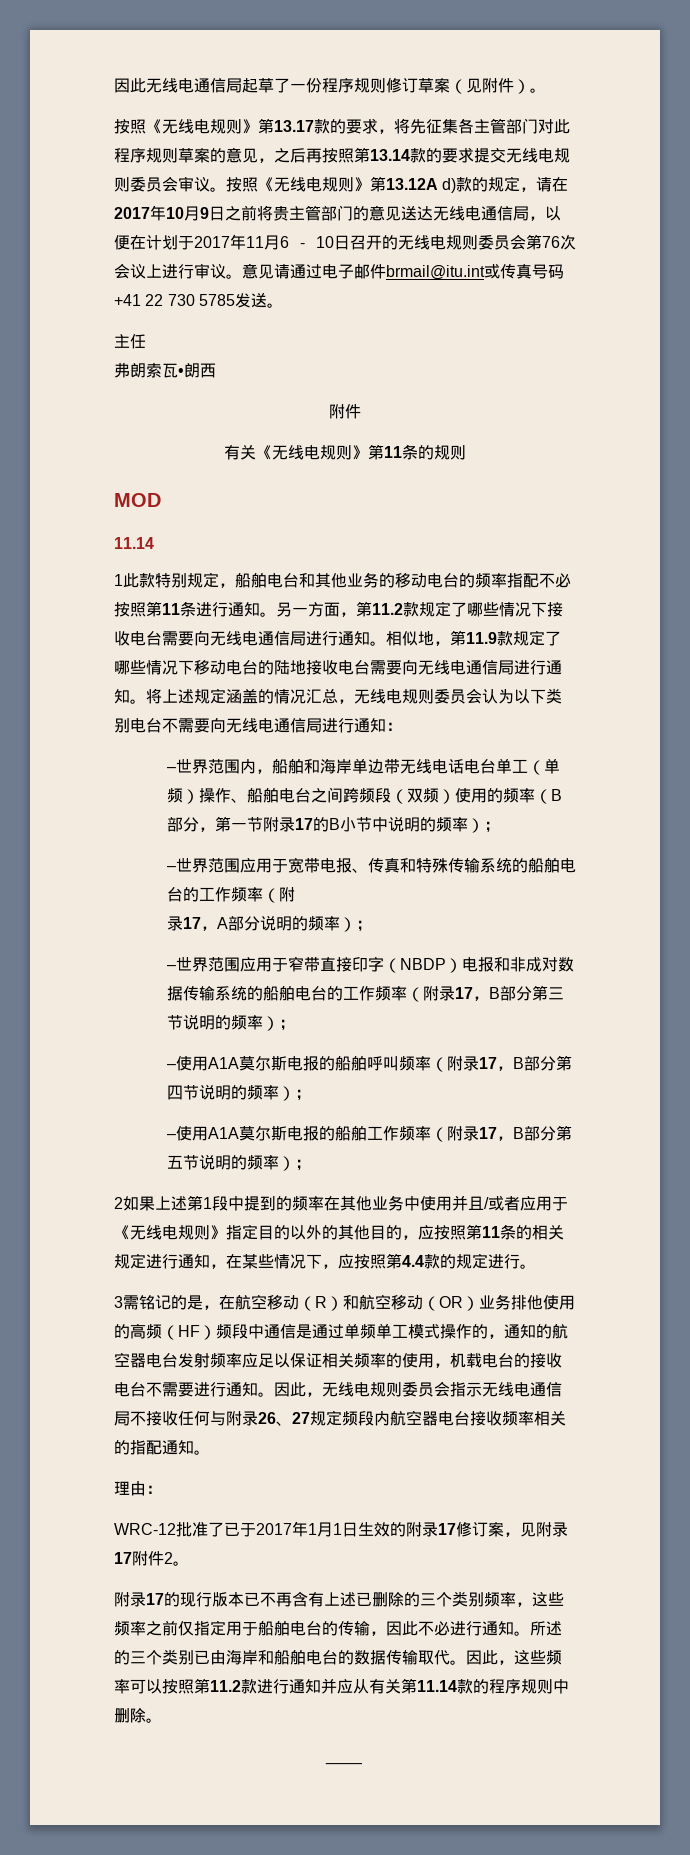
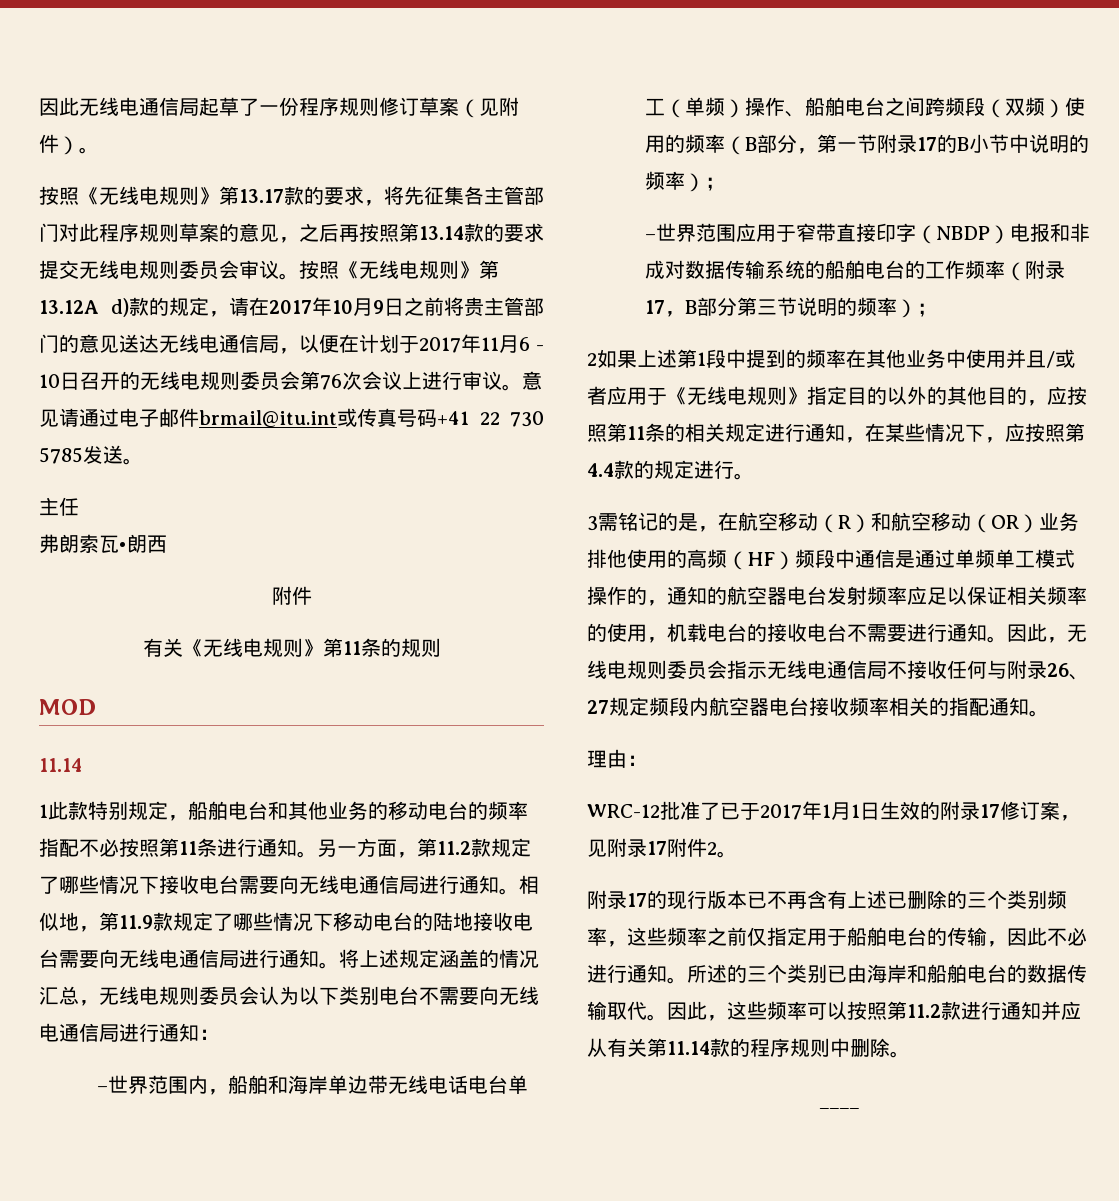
[166,857,576,873] [166,887,295,903] [166,915,372,932] // –世界范围应用于宽带电报、传真和特殊传输系统的船舶电台的工作频率（附 // 录17，A部分说明的频率）； -> (725, 184) none
[166,1055,572,1072] [166,1084,311,1101] [166,1125,572,1142] [166,1154,311,1171] // –使用A1A莫尔斯电报的船舶呼叫频率（附录17，B部分第四节说明的频率）； // –使用A1A莫尔斯电报的船舶工作频率（附录17，B部分第五节说明的频率）； -> (937, 310) none

